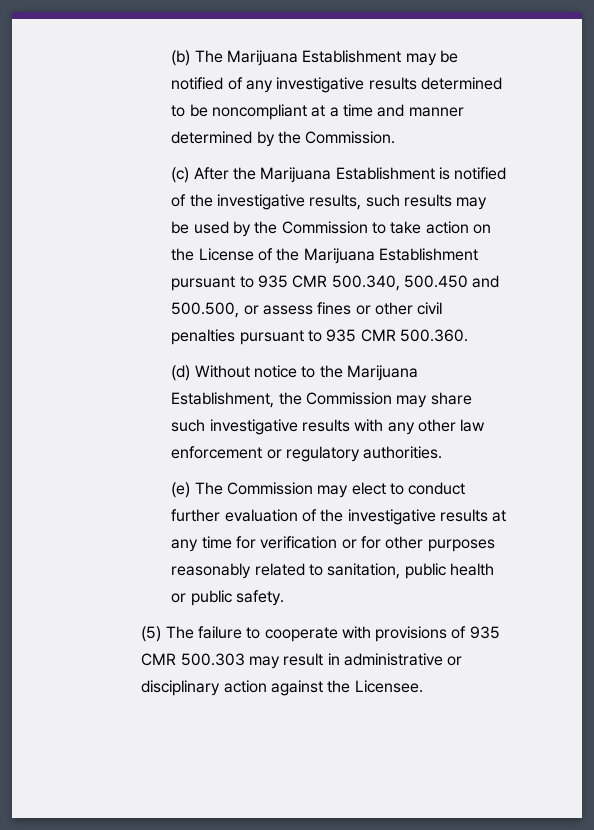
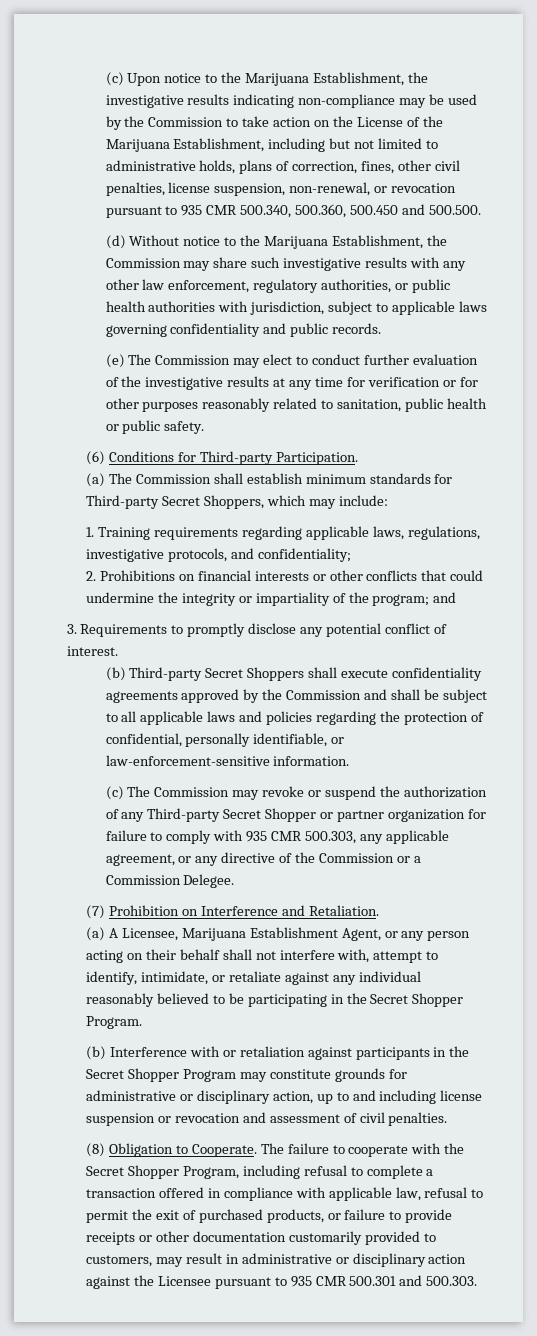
[171,50,458,66] [171,77,502,93] [171,104,464,120] [171,131,396,147] [171,167,507,183] [171,194,452,210] (b) The Marijuana Establishment may be notified of any investigative results determined to be noncompliant at a time and manner determined by the Commission. // (c) After the Marijuana Establishment is notified of the investigative results, such results -> [105,72,428,86] [105,94,396,108] (c) Upon notice to the Marijuana Establishment, the investigative results indicating non-compliance
[378,248,478,261] Establishment -> [173,138,439,152] [105,160,460,174] [105,182,457,196] Establishment, including but not limited to administrative holds, plans of correction, fines, other civil penalties, license suspension, non-renewal, or revocation
(400, 283) none -> [295,204,347,218] 500.360,
[171,302,443,318] [171,329,468,345] 500.500, or assess fines or other civil penalties pursuant to 935 CMR 500.360. -> [428,205,481,215] 500.500.
[171,446,443,462] enforcement or regulatory authorities. -> [168,279,451,293] [105,301,487,315] [105,323,382,337] enforcement, regulatory authorities, or public health authorities with jurisdiction, subject to applicable laws governing confidentiality and public records.
[141,626,162,642] (5) -> [86,451,358,465] [86,473,453,487] [86,495,388,509] [86,526,480,540] [86,548,351,562] [86,570,484,581] [86,592,457,606] [66,623,447,637] [66,646,118,656] [105,667,483,681] [105,689,487,703] [105,711,484,725] [105,733,345,747] [105,755,350,766] [105,786,487,800] [105,808,486,822] [105,830,449,844] [105,852,421,866] [105,874,235,888] [86,905,379,919] [86,927,471,941] [86,949,439,963] [86,971,421,985] [86,993,464,1007] [86,1016,143,1029] [86,1046,470,1060] [86,1068,407,1082] [86,1090,483,1104] [86,1112,448,1126] [86,1143,257,1157] (6) Conditions for Third-party Participation. // (a) The Commission shall establish minimum standards for Third-party Secret Shoppers, which may include: // 1. Training requirements regarding applicable laws, regulations, investigative protocols, and confidentiality; // 2. Prohibitions on financial interests or other conflicts that could undermine the integrity or impartiality of the program; and // 3. Requirements to promptly disclose any potential conflict of interest. // (b) Third-party Secret Shoppers shall execute confidentiality agreements approved by the Commission and shall be subject to all applicable laws and policies regarding the protection of confidential, personally identifiable, or law-enforcement-sensitive information. // (c) The Commission may revoke or suspend the authorization of any Third-party Secret Shopper or partner organization for failure to comply with 935 CMR 500.303, any applicable agreement, or any directive of the Commission or a Commission Delegee. // (7) Prohibition on Interference and Retaliation. // (a) A Licensee, Marijuana Establishment Agent, or any person acting on their behalf shall not interfere with, attempt to identify, intimidate, or retaliate against any individual reasonably believed to be participating in the Secret Shopper Program. // (b) Interference with or retaliation against participants in the Secret Shopper Program may constitute grounds for administrative or disciplinary action, up to and including license suspension or revocation and assessment of civil penalties. // (8) Obligation to Cooperate.
[375,626,500,642] [141,653,245,666] provisions of 935 CMR 500.303 -> [444,1143,465,1154] [86,1165,434,1179] [86,1187,484,1201] [86,1209,453,1223] [86,1231,436,1245] [86,1255,153,1267] the Secret Shopper Program, including refusal to complete a transaction offered in compliance with applicable law, refusal to permit the exit of purchased products, or failure to provide receipts or other documentation customarily provided to customers,
[354,680,423,693] Licensee. -> [157,1275,478,1289] Licensee pursuant to 935 CMR 500.301 and 500.303.

